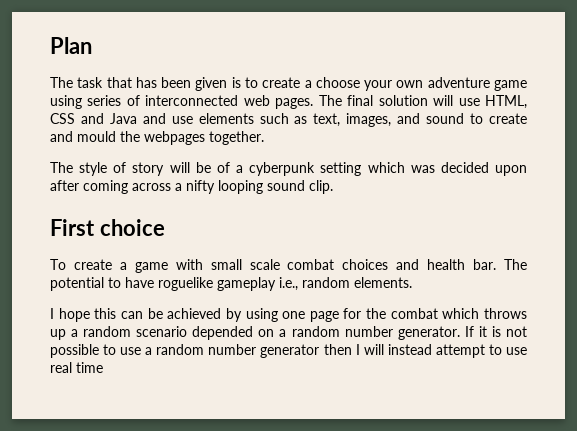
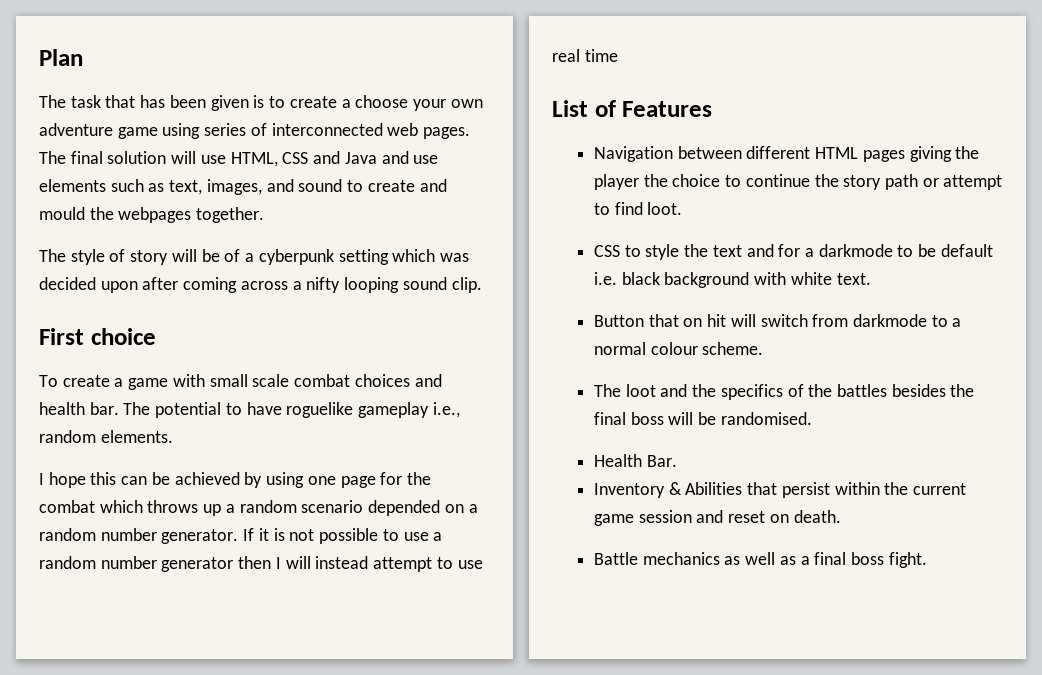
(103, 367) none -> [552,100,713,117] [593,146,980,162] [593,174,1003,190] [593,202,683,215] [593,244,993,260] [593,272,871,288] [593,314,962,327] [593,342,764,355] [593,384,975,400] [593,412,812,425] [593,454,677,467] [593,482,966,498] [593,510,841,526] [593,552,927,568] // List of Features // Navigation between different HTML pages giving the player the choice to continue the story path or attempt to find loot. // CSS to style the text and for a darkmode to be default i.e. black background with white text. // Button that on hit will switch from darkmode to a normal colour scheme. // The loot and the specifics of the battles besides the final boss will be randomised. // Health Bar. // Inventory & Abilities that persist within the current game session and reset on death. // Battle mechanics as well as a final boss fight.

